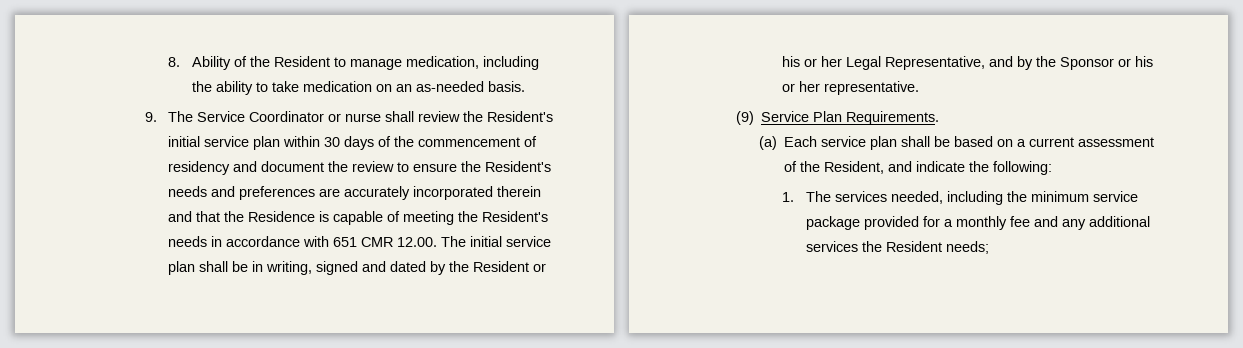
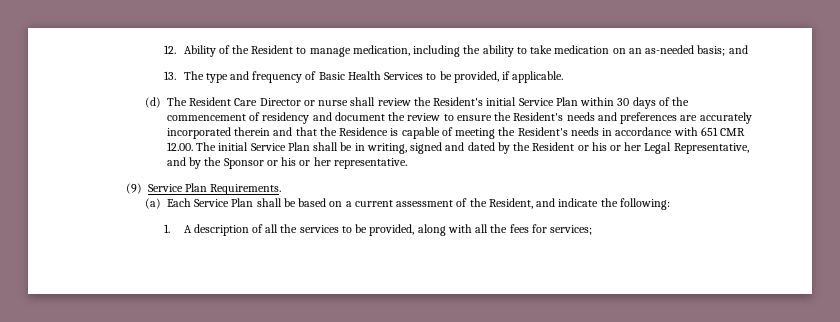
[168,57,181,67] 8. -> [164,45,177,54] 12.
[487,81,525,92] [144,111,325,122] basis. // 9. The Service Coordinator -> [697,45,748,56] [164,71,564,83] [144,97,301,108] basis; and // 13. The type and frequency of Basic Health Services to be provided, if applicable. // (d) The Resident Care Director
[204,136,281,150] service plan -> [518,97,578,106] Service Plan
[506,236,552,247] [168,261,196,275] service plan -> [250,142,310,151] Service Plan
[821,136,898,150] service plan -> [194,198,254,207] Service Plan
[805,191,1138,205] [805,216,1150,230] [805,241,989,254] The services needed, including the minimum service package provided for a monthly fee and any additional services the Resident needs; -> [183,224,593,236] A description of all the services to be provided, along with all the fees for services;

